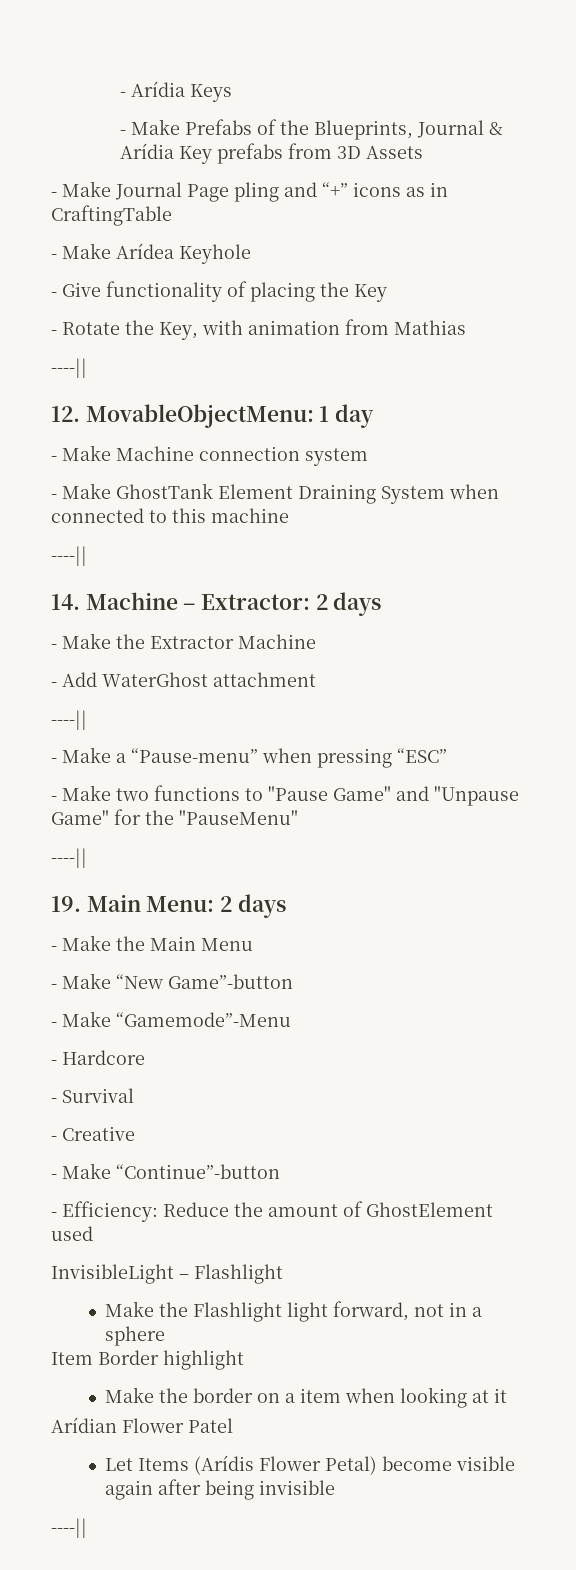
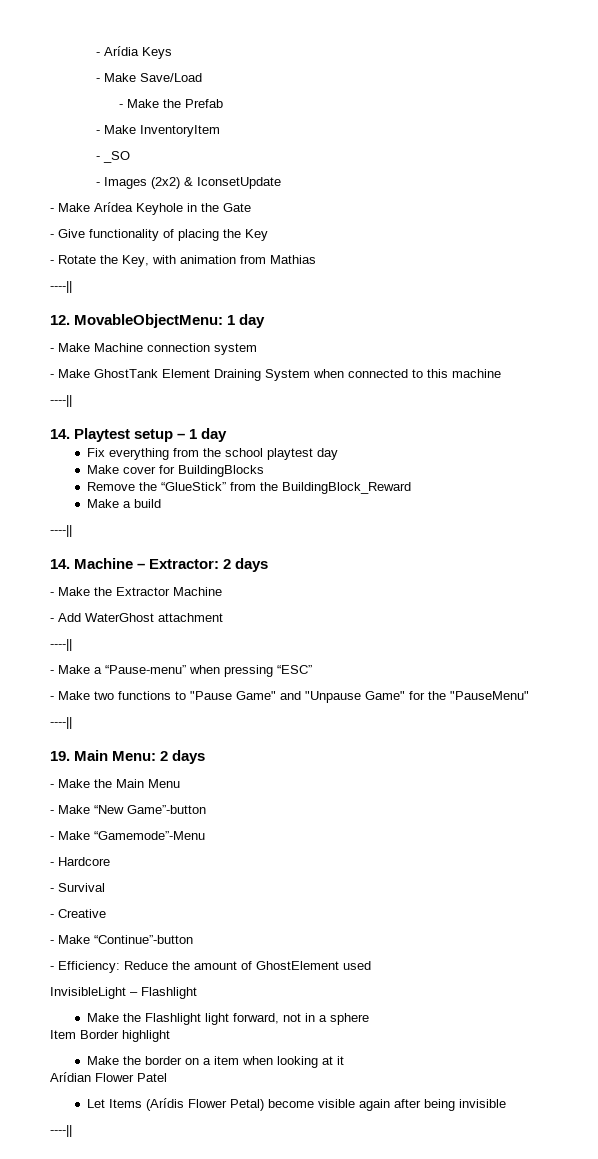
[184,119,503,140] [119,143,423,164] [51,181,448,202] [51,205,172,226] Prefabs of the Blueprints, Journal & Arídia Key prefabs from 3D Assets // - Make Journal Page pling and “+” icons as in CraftingTable -> [139,73,202,82] [118,99,223,108] [95,125,220,137] [95,151,130,163] [95,177,281,189] Save/Load // - Make the Prefab // - Make InventoryItem // - _SO // - Images (2x2) & IconsetUpdate
(251, 254) none -> [187,203,251,212] in the Gate
(87, 556) none -> [50,428,228,442] [87,448,339,460] [87,465,265,477] [87,482,412,494] [87,499,162,508] [50,525,72,537] // 14. Playtest setup – 1 day // Fix everything from the school playtest day // Make cover for BuildingBlocks // Remove the “GlueStick” from the BuildingBlock_Reward // Make a build // ----||

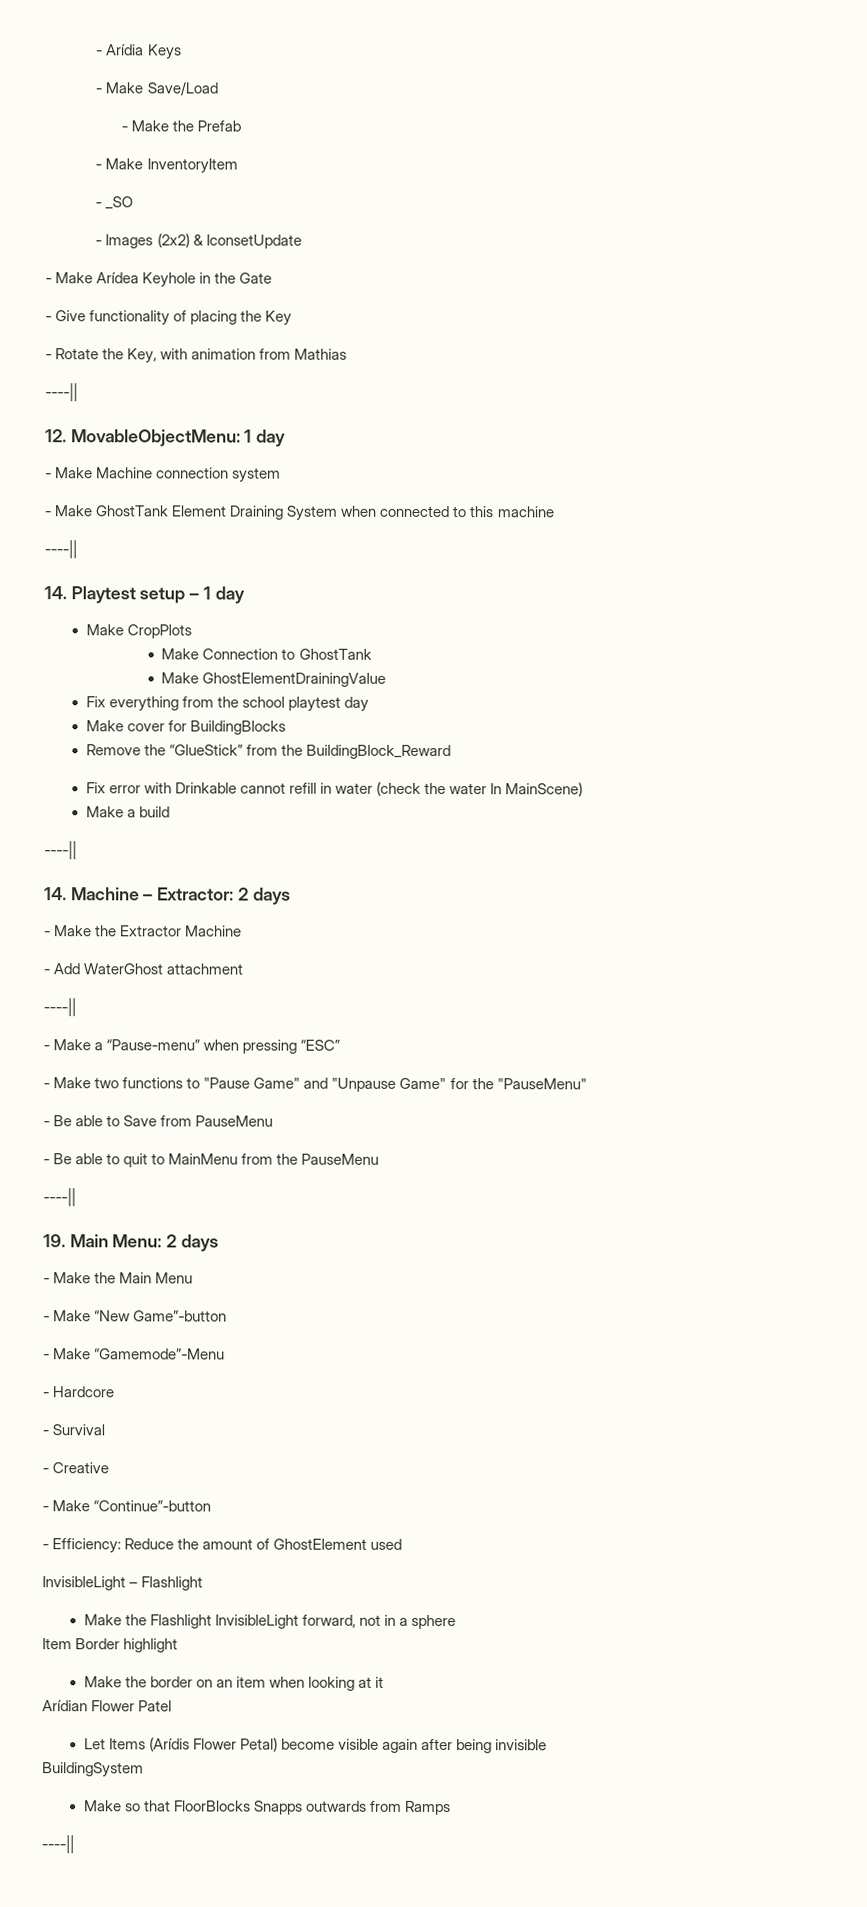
(228, 435) none -> [85,624,192,639] [161,648,372,660] [161,672,387,687] // Make CropPlots // Make Connection to GhostTank // Make GhostElementDrainingValue
(412, 488) none -> [85,781,584,797] // Fix error with Drinkable cannot refill in water (check the water In MainScene)
(529, 695) none -> [43,1115,274,1127] [43,1153,380,1168] // - Be able to Save from PauseMenu // - Be able to quit to MainMenu from the PauseMenu
[205,1013,230,1025] light -> [214,1614,299,1629] InvisibleLight
[203,1058,212,1065] a -> [215,1679,233,1688] an
(507, 1103) none -> [42,1762,144,1778] [83,1800,452,1816] // BuildingSystem // Make so that FloorBlocks Snapps outwards from Ramps

